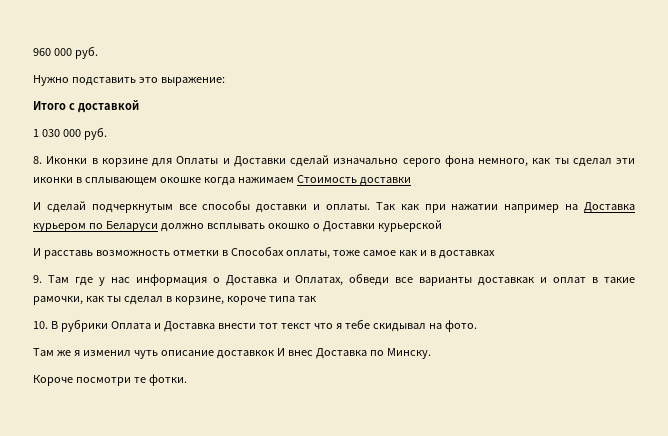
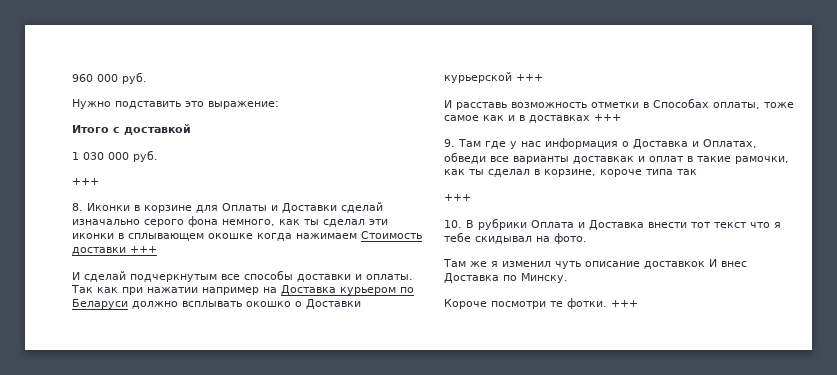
(107, 133) none -> [72,178,99,185] // +++
(411, 181) none -> [130,246,157,253] +++
(442, 226) none -> [516,74,543,81] +++
(495, 254) none -> [594,114,621,121] +++
(316, 299) none -> [444,194,471,201] // +++
(187, 380) none -> [611,300,638,307] +++

